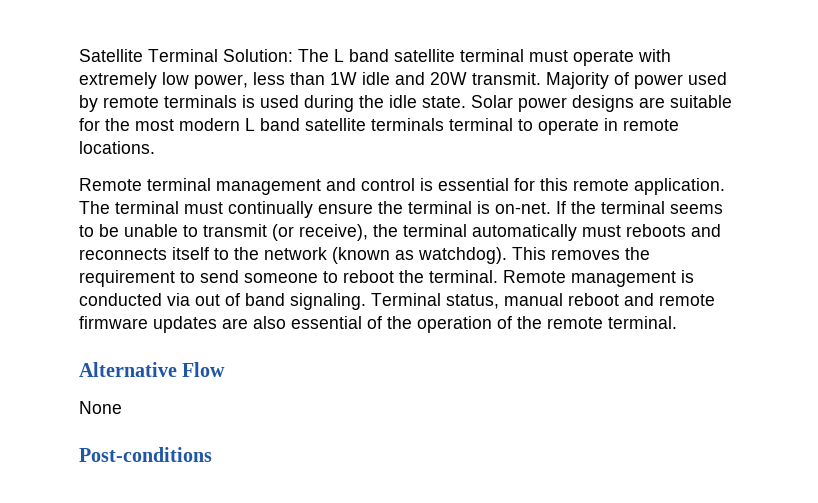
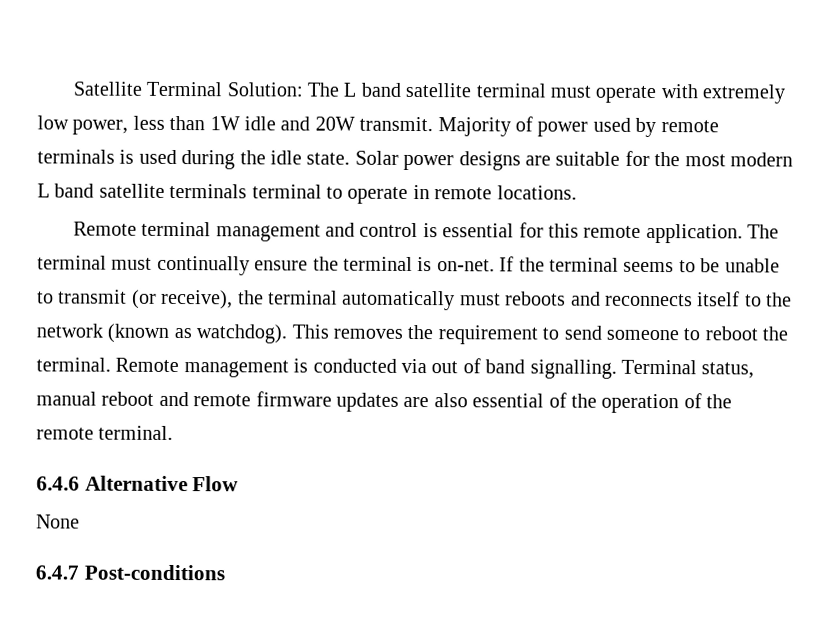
[290,293,366,310] signaling. -> [529,359,617,379] signalling.
(677, 322) none -> [36,476,80,491] 6.4.6
(122, 407) none -> [35,565,79,580] 6.4.7

